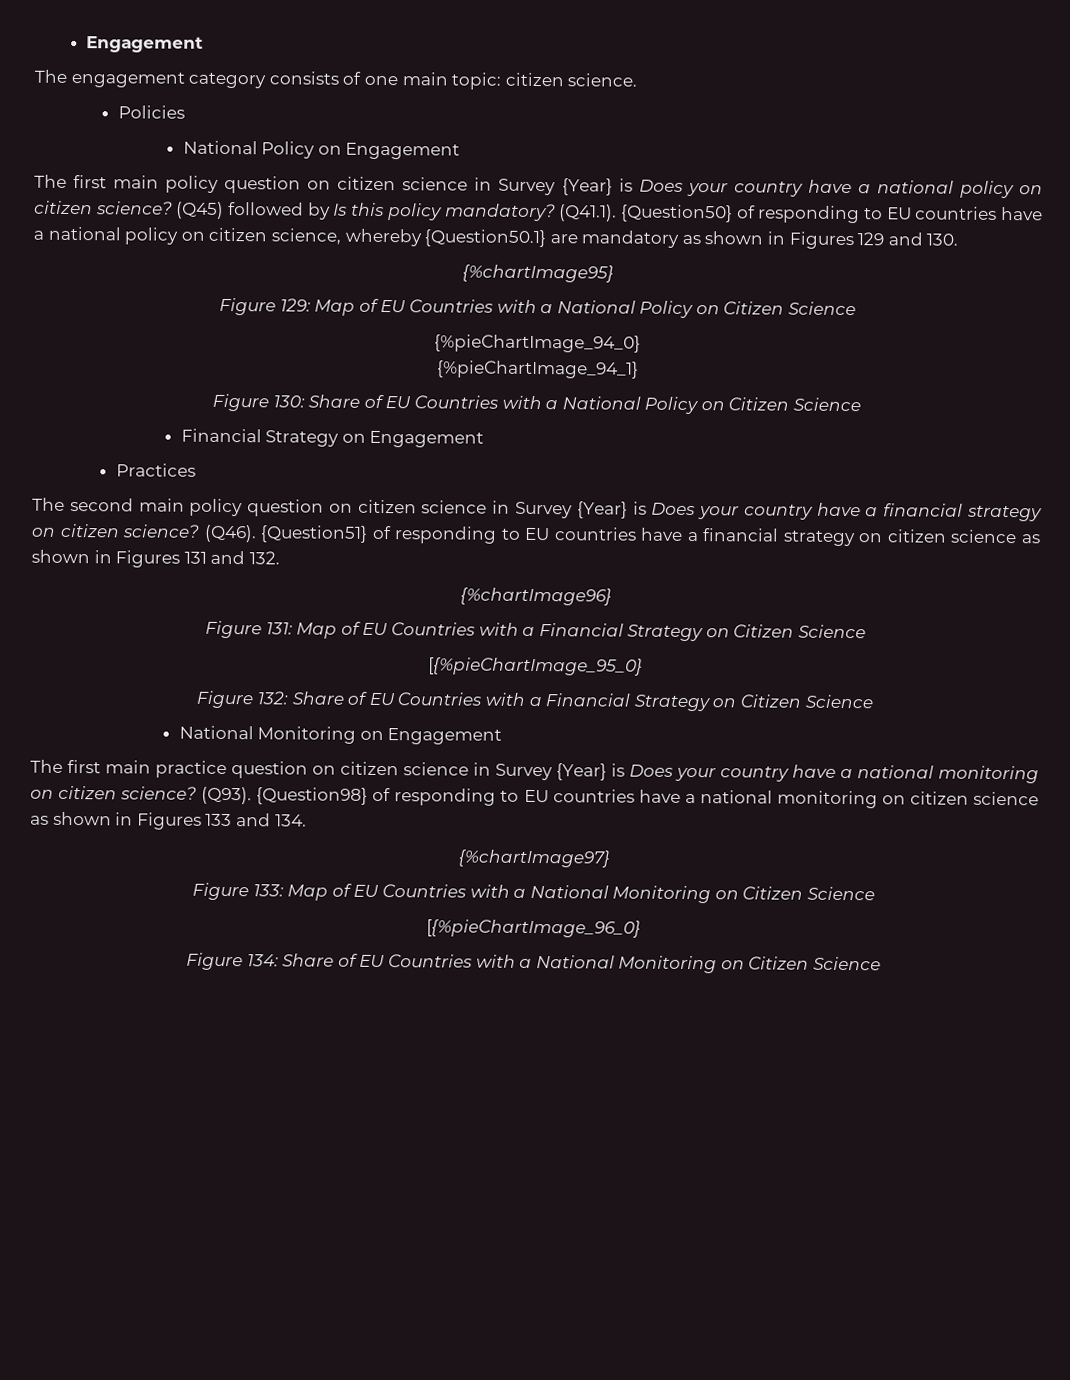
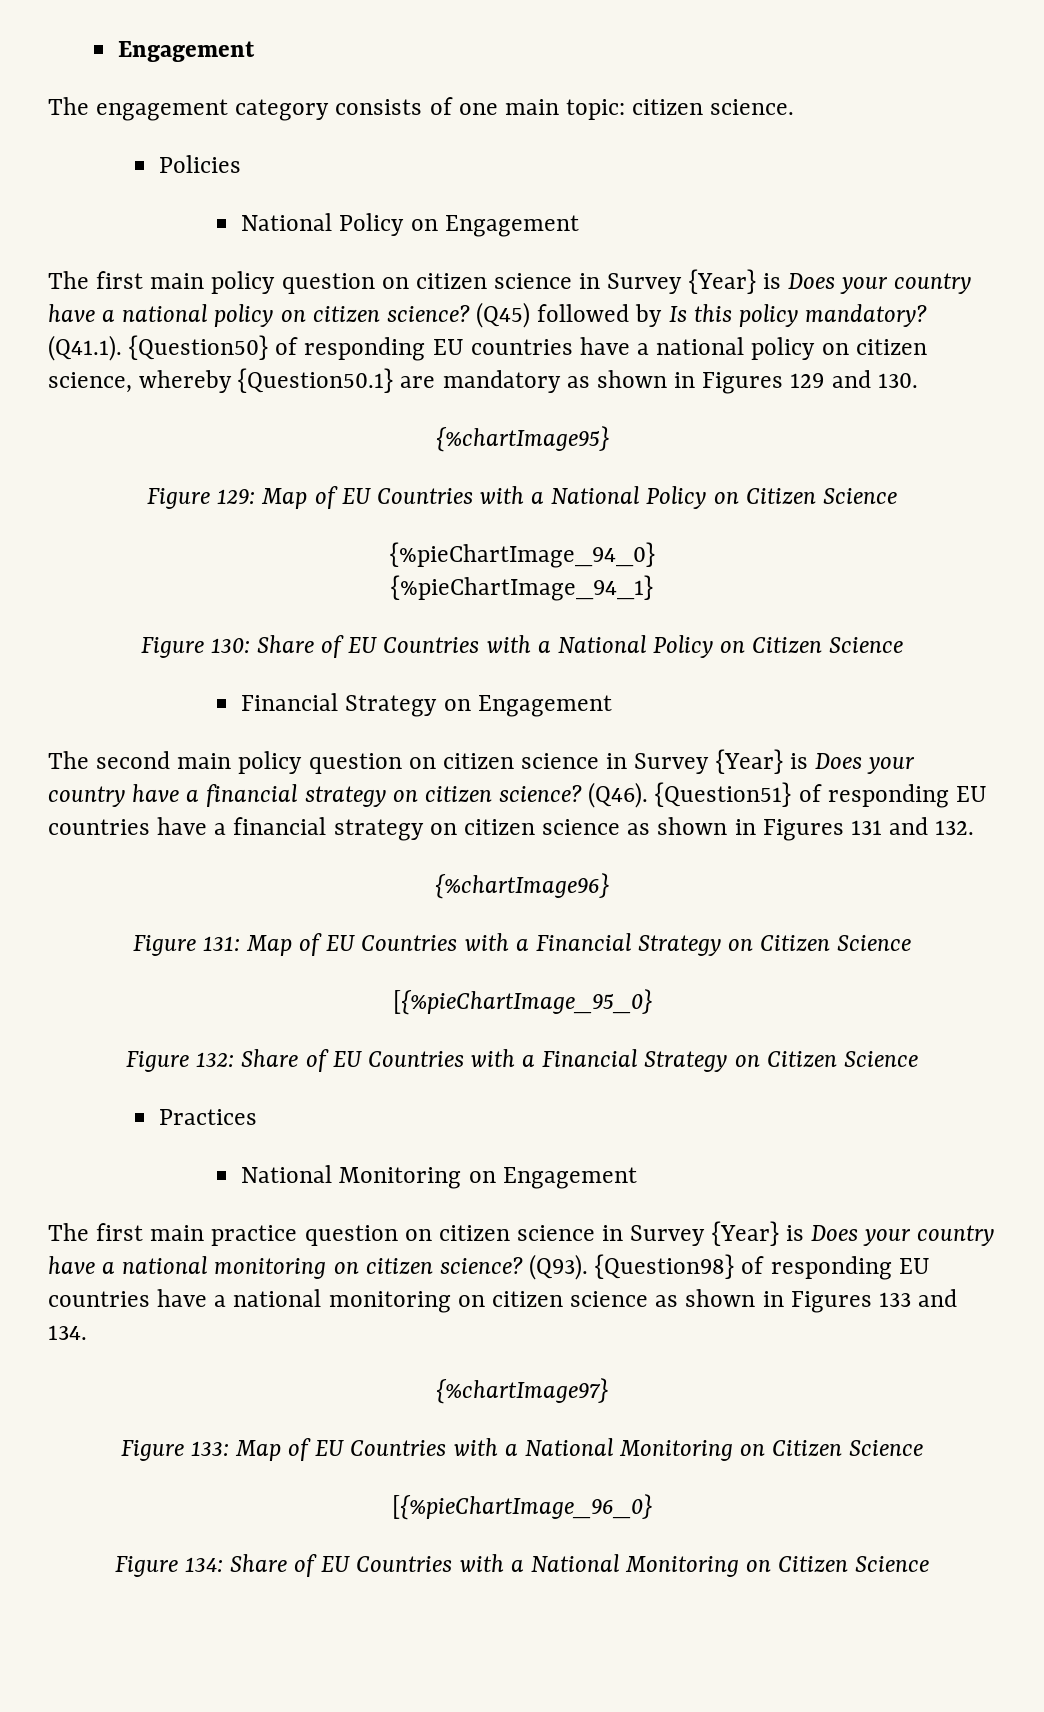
[863,208,883,220] to -> (426, 349) none
[115,463,196,477] // Practices -> (612, 706) none
[500,528,521,540] to -> (949, 796) none
(873, 701) none -> [159,1109,258,1125] // Practices
[500,790,520,802] to -> (892, 1268) none

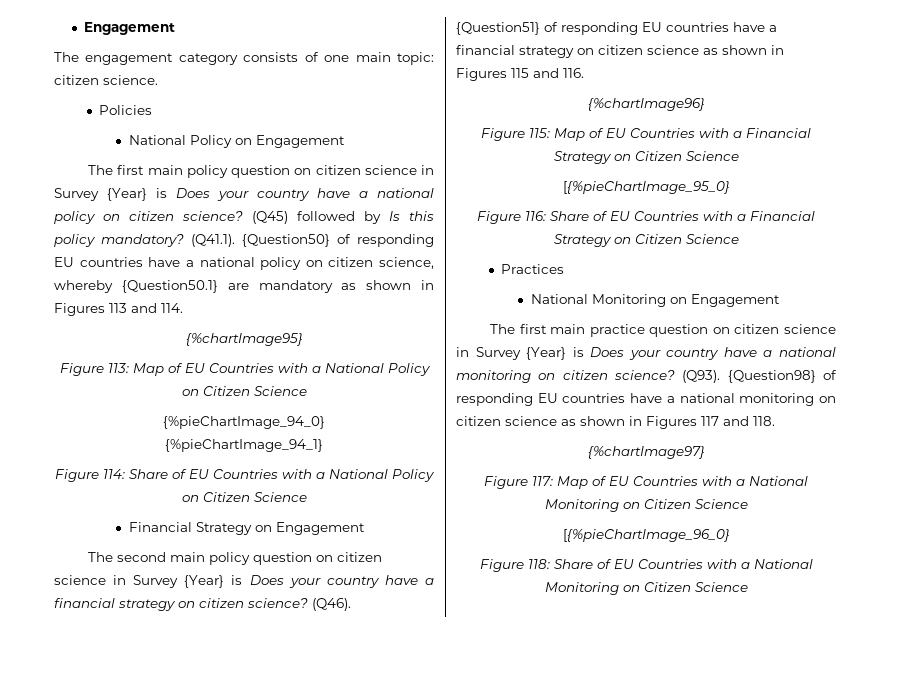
[790,370,918,388] 129 and 130. -> [109,303,183,313] 113 and 114.
[217,489,256,504] 129: -> [107,363,129,373] 113:
[210,638,250,653] 130: -> [103,469,125,479] 114:
[850,817,975,835] 131 and 132. -> [511,68,584,78] 115 and 116.
[202,936,240,951] 131: -> [529,128,550,138] 115:
[196,1052,235,1067] 132: -> [525,211,546,221] 116:
[878,1289,958,1307] [48,1325,87,1340] 133 and 134. -> [701,416,775,426] 117 and 118.
[190,1441,229,1456] 133: -> [532,476,553,486] 117:
[184,1557,223,1572] 134: -> [527,559,550,569] 118:

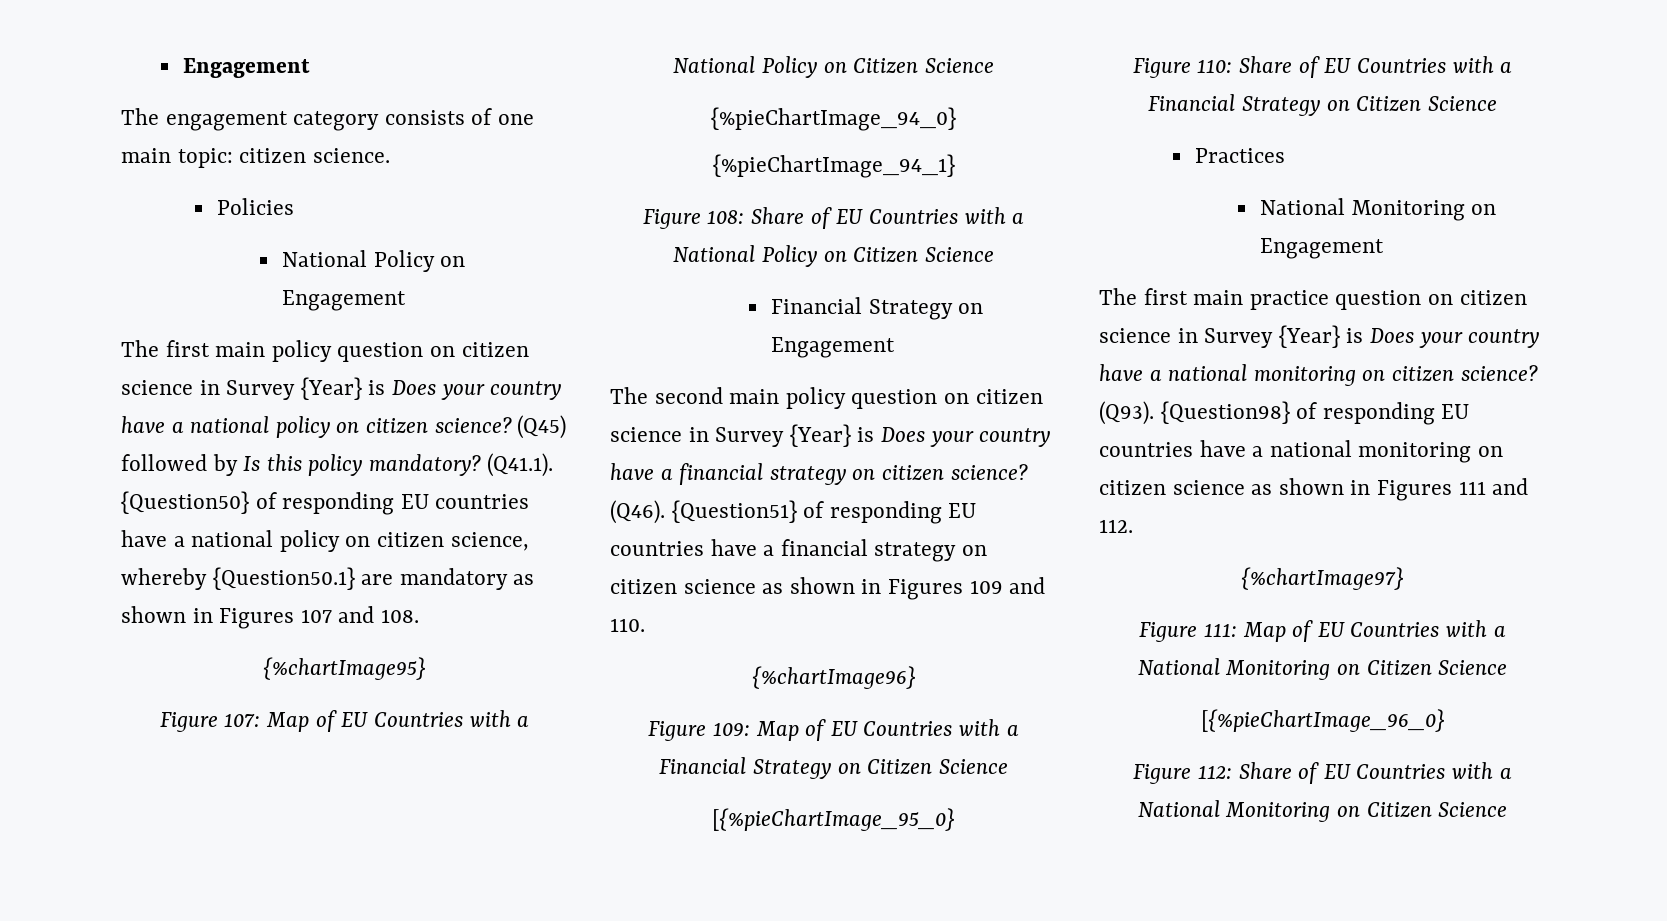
[109,303,183,313] 113 and 114. -> [300,606,420,623] 107 and 108.
[107,363,129,373] 113: -> [224,713,261,727] 107:
[103,469,125,479] 114: -> [707,210,745,224] 108:
[511,68,584,78] 115 and 116. -> [969,577,1046,594] [610,618,645,632] 109 and 110.
[529,128,550,138] 115: -> [712,722,750,736] 109:
[525,211,546,221] 116: -> [1197,59,1233,73] 110:
[701,416,775,426] 117 and 118. -> [1458,478,1529,495] [1099,519,1133,533] 111 and 112.
[532,476,553,486] 117: -> [1203,623,1237,637] 111:
[527,559,550,569] 118: -> [1197,765,1232,779] 112:

